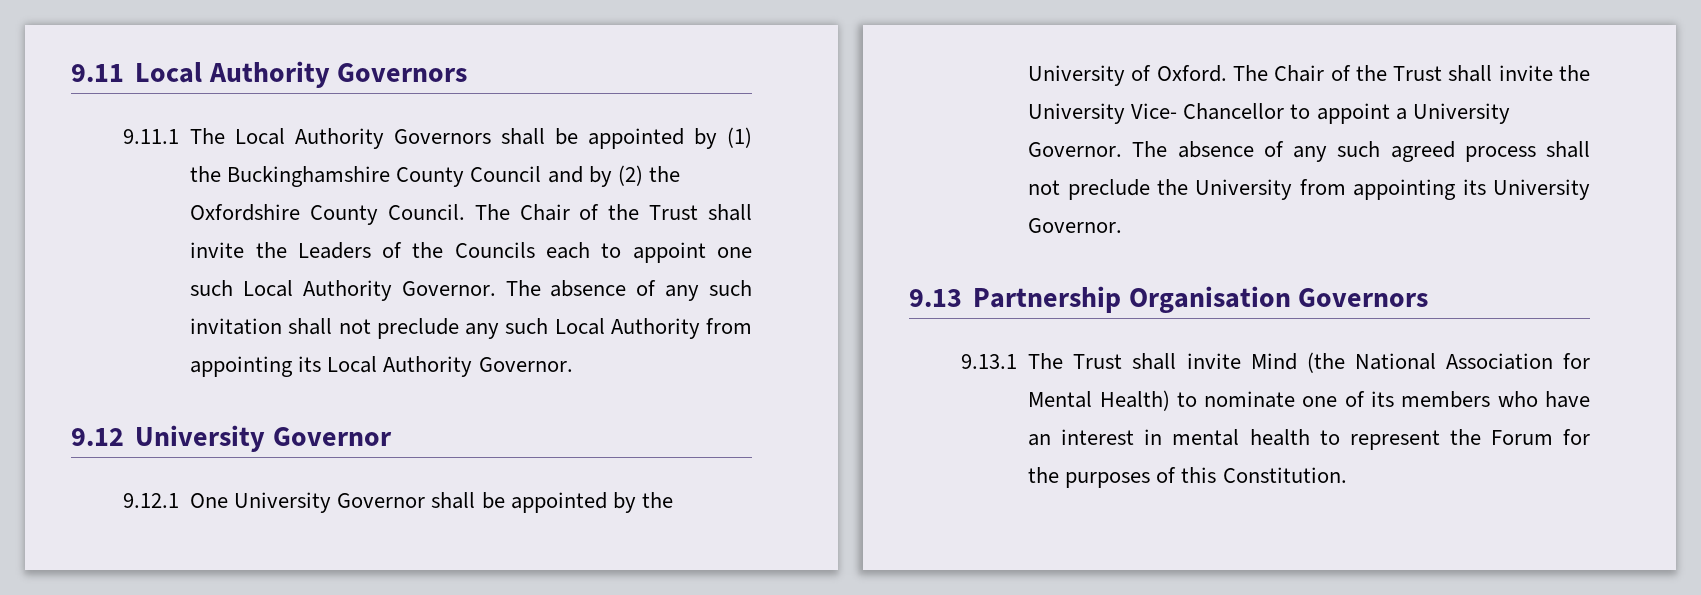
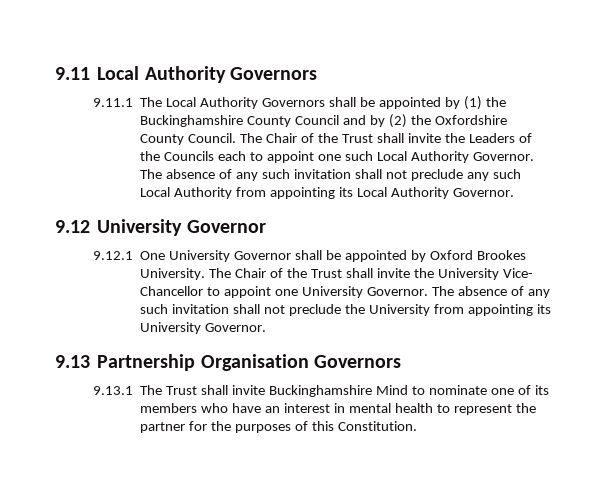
[641,492,673,508] [1028,65,1227,86] the University of Oxford. -> [429,250,526,260] [140,268,206,280] Oxford Brookes University.
[1395,108,1407,120] a -> [275,289,299,296] one
[1390,141,1536,162] agreed process -> [172,304,230,314] invitation
[1250,352,1590,373] [1028,390,1170,411] Mind (the National Association for Mental Health) -> [269,385,409,397] Buckinghamshire Mind
[1490,430,1553,445] Forum -> [140,422,186,433] partner

